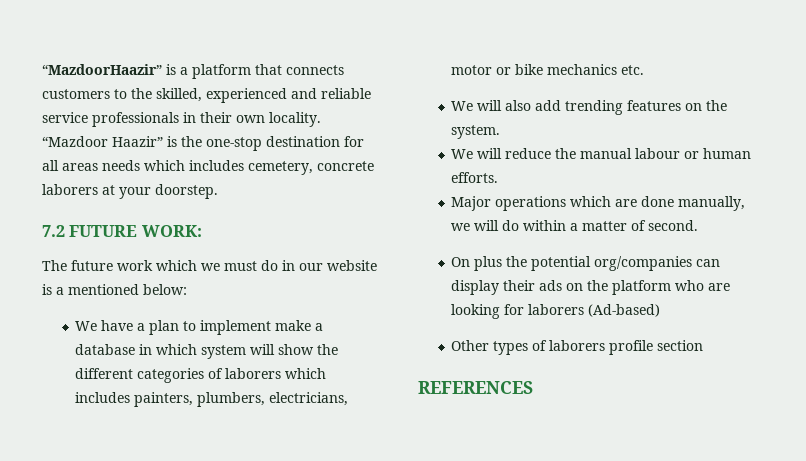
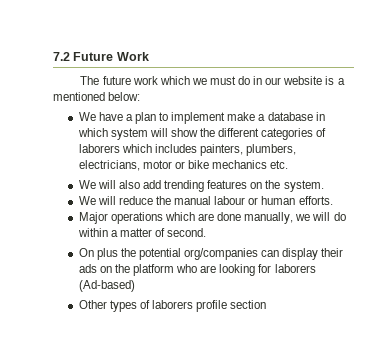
[42,64,344,79] [42,88,371,103] [42,112,321,127] [42,136,364,151] [42,160,374,175] [42,184,218,199] [42,225,202,237] “MazdoorHaazir” is a platform that connects customers to the skilled, experienced and reliable service professionals in their own locality. “Mazdoor Haazir” is the one-stop destination for all areas needs which includes cemetery, concrete laborers at your doorstep. // 7.2 FUTURE WORK: -> [53,52,149,61] 7.2 Future Work
[418,381,533,394] // REFERENCES -> (267, 304) none

